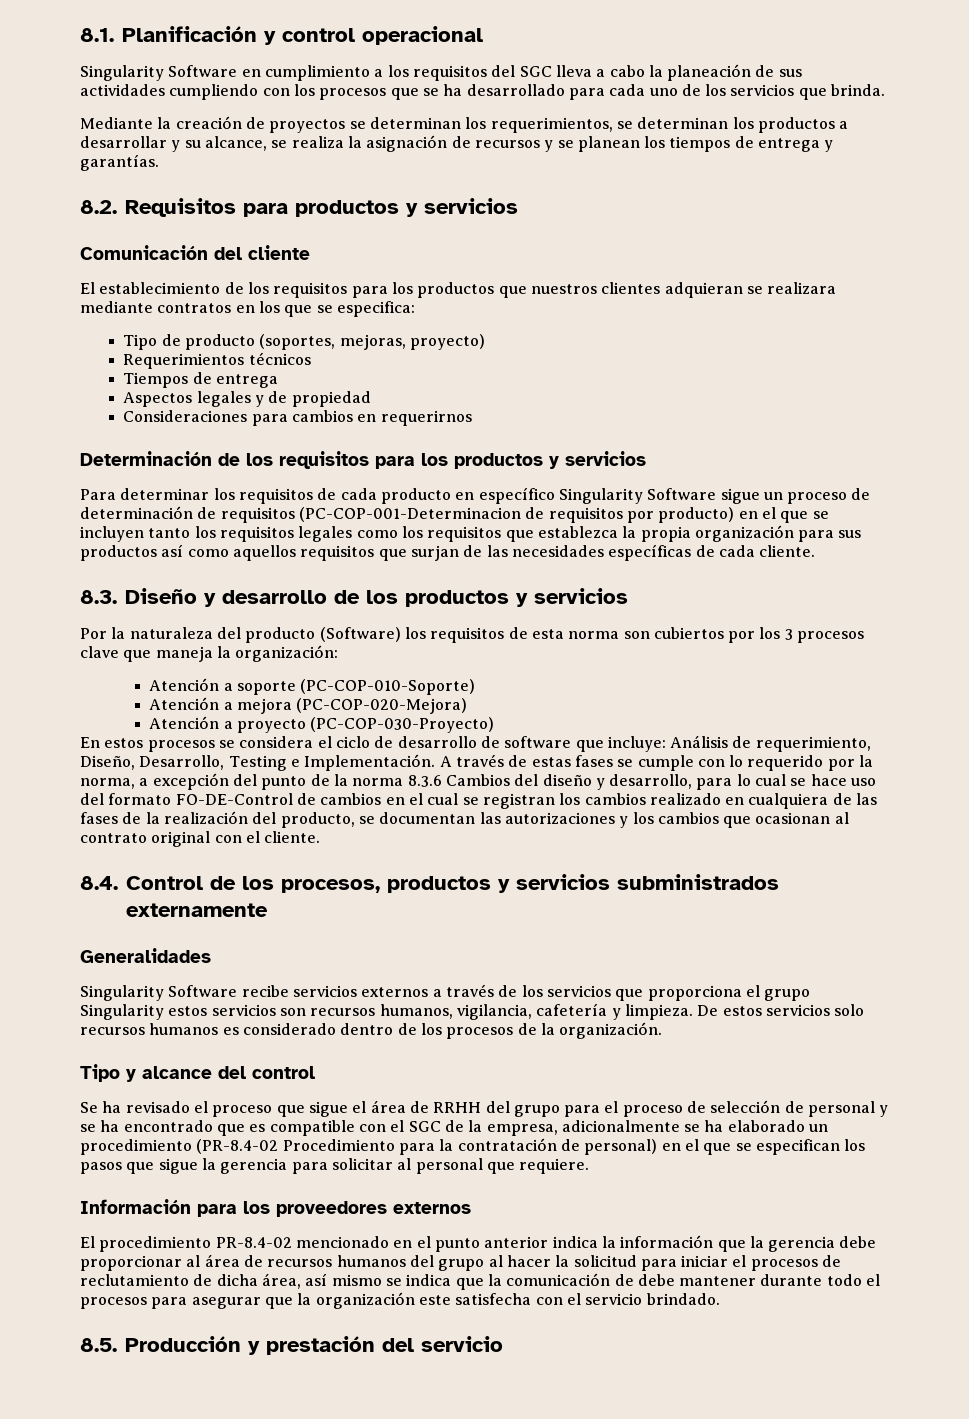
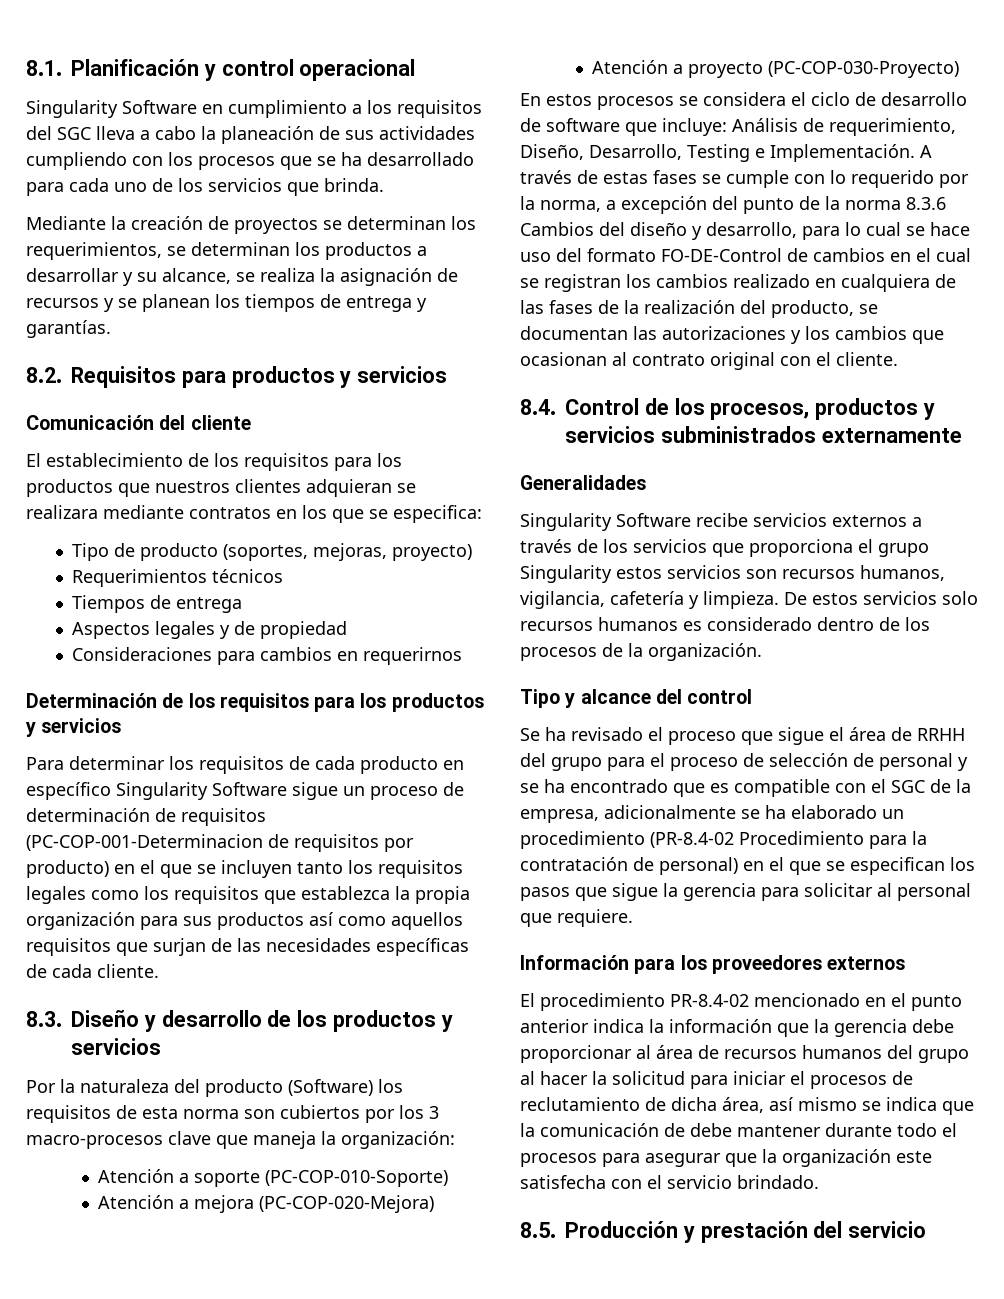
[797,631,865,643] procesos -> [26,1135,163,1149] macro-procesos

